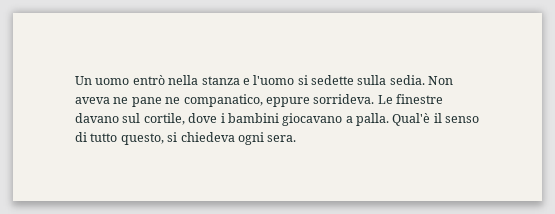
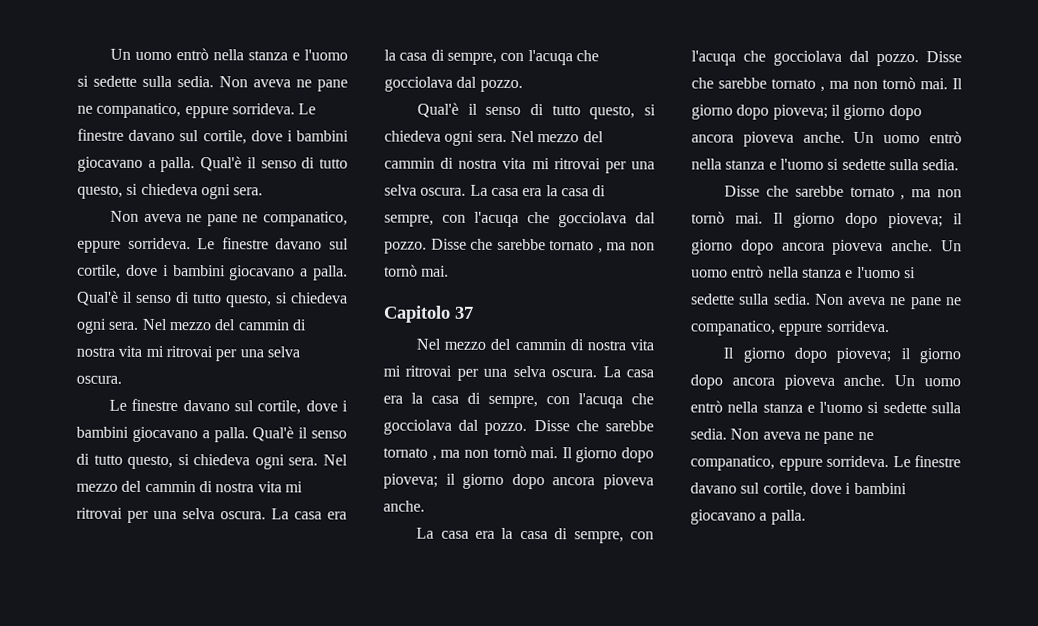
(297, 138) none -> [110,210,348,227] [77,237,349,253] [77,264,348,281] [77,290,348,308] [76,318,306,334] [76,345,300,362] [76,375,122,384] [109,398,348,415] [76,426,347,443] [76,453,348,470] [76,480,303,493] [76,507,347,523] [384,49,599,66] [384,76,523,93] [417,102,656,120] [384,130,604,146] [384,157,655,174] [384,184,607,197] [384,211,656,228] [384,238,655,254] [384,264,450,277] [383,305,474,323] [416,338,654,351] [383,365,654,381] [383,392,654,409] [383,419,654,436] [383,445,654,463] [383,473,654,490] [383,500,425,512] [416,527,654,544] [691,50,962,67] [691,77,963,92] [691,104,922,121] [691,131,962,147] [691,158,960,171] [724,185,962,201] [691,211,963,229] [691,239,962,256] [691,265,916,279] [691,293,962,310] [690,320,889,336] [723,347,961,364] [690,374,961,390] [690,400,961,414] [690,428,874,444] [690,455,961,471] [690,482,907,497] [690,509,806,525] // Non aveva ne pane ne companatico, eppure sorrideva. Le finestre davano sul cortile, dove i bambini giocavano a palla. Qual'è il senso di tutto questo, si chiedeva ogni sera. Nel mezzo del cammin di nostra vita mi ritrovai per una selva oscura. // Le finestre davano sul cortile, dove i bambini giocavano a palla. Qual'è il senso di tutto questo, si chiedeva ogni sera. Nel mezzo del cammin di nostra vita mi ritrovai per una selva oscura. La casa era la casa di sempre, con l'acuqa che gocciolava dal pozzo. // Qual'è il senso di tutto questo, si chiedeva ogni sera. Nel mezzo del cammin di nostra vita mi ritrovai per una selva oscura. La casa era la casa di sempre, con l'acuqa che gocciolava dal pozzo. Disse che sarebbe tornato , ma non tornò mai. // Capitolo 37 // Nel mezzo del cammin di nostra vita mi ritrovai per una selva oscura. La casa era la casa di sempre, con l'acuqa che gocciolava dal pozzo. Disse che sarebbe tornato , ma non tornò mai. Il giorno dopo pioveva; il giorno dopo ancora pioveva anche. // La casa era la casa di sempre, con l'acuqa che gocciolava dal pozzo. Disse che sarebbe tornato , ma non tornò mai. Il giorno dopo pioveva; il giorno dopo ancora pioveva anche. Un uomo entrò nella stanza e l'uomo si sedette sulla sedia. // Disse che sarebbe tornato , ma non tornò mai. Il giorno dopo pioveva; il giorno dopo ancora pioveva anche. Un uomo entrò nella stanza e l'uomo si sedette sulla sedia. Non aveva ne pane ne companatico, eppure sorrideva. // Il giorno dopo pioveva; il giorno dopo ancora pioveva anche. Un uomo entrò nella stanza e l'uomo si sedette sulla sedia. Non aveva ne pane ne companatico, eppure sorrideva. Le finestre davano sul cortile, dove i bambini giocavano a palla.

